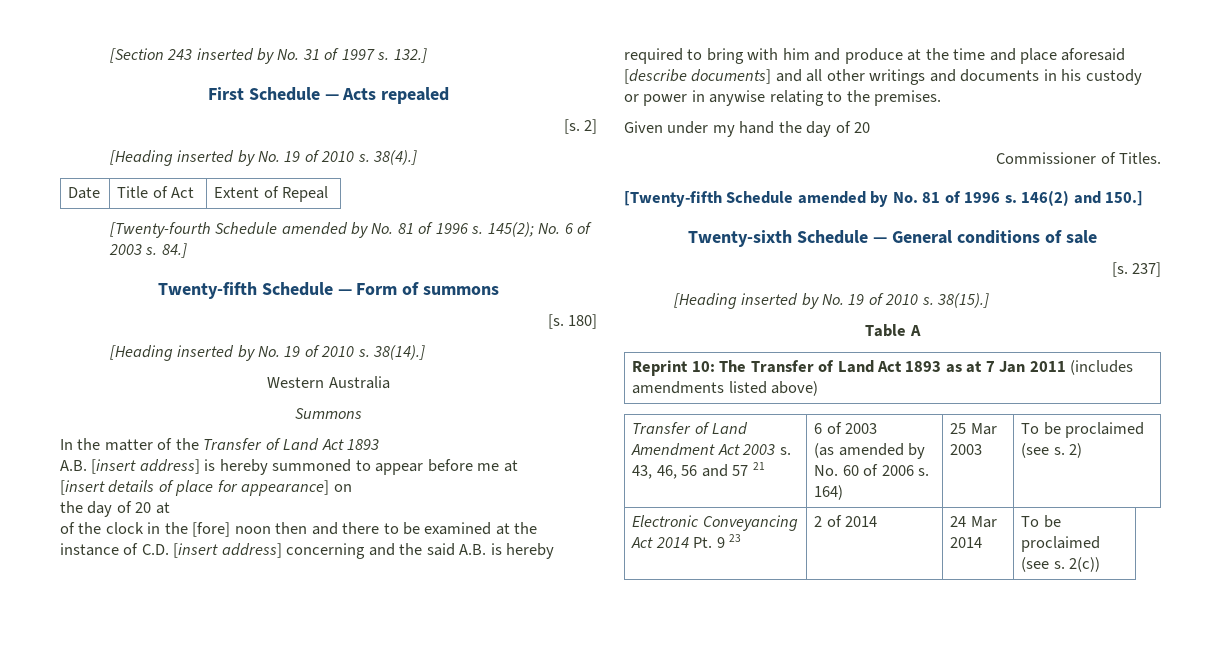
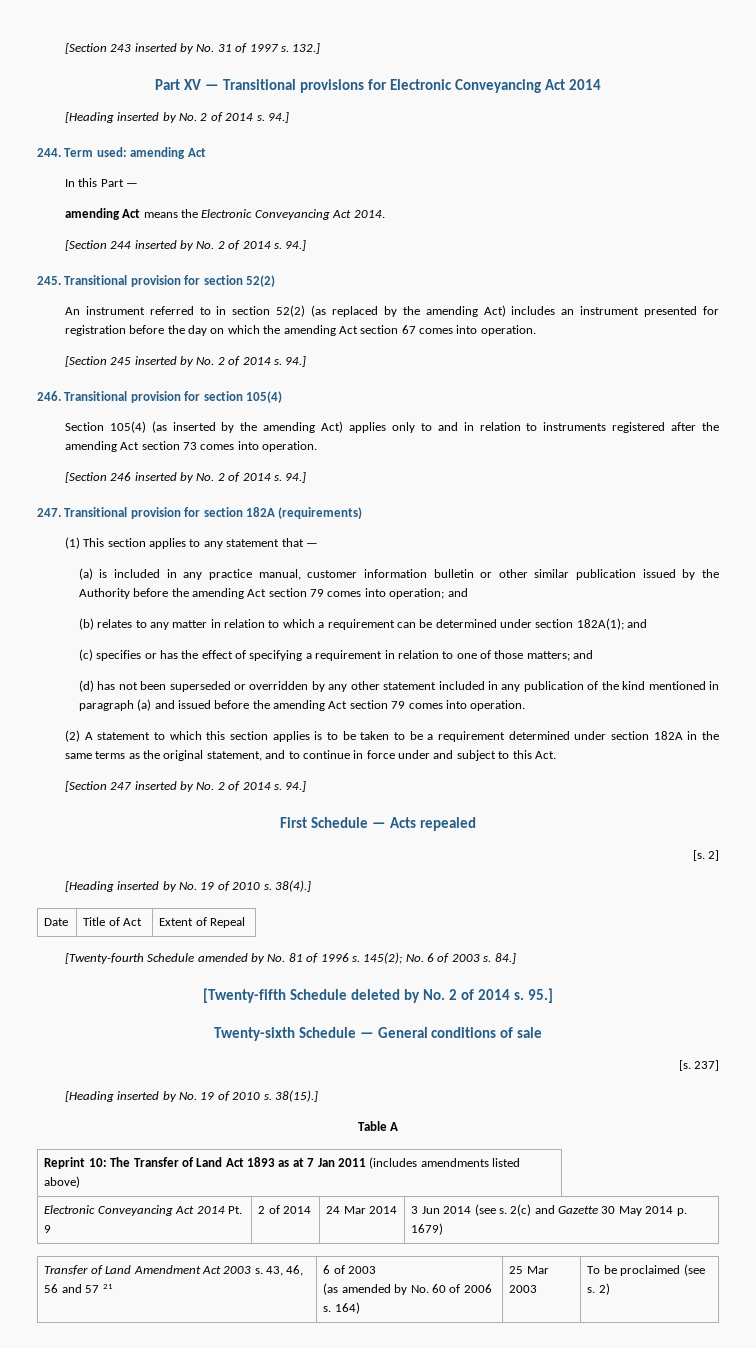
(427, 55) none -> [155,79,601,93] [64,112,289,123] [37,147,206,159] [64,178,139,187] [64,208,385,220] [64,240,307,251] [37,275,275,287] [64,305,720,317] [64,325,536,336] [64,356,307,367] [37,391,282,403] [64,421,719,433] [64,441,318,452] [64,472,307,483] [37,507,363,519] [64,537,318,549] [78,568,719,580] [78,588,468,599] [78,618,648,630] [78,649,594,661] [78,680,720,692] [78,699,526,711] [64,730,719,742] [64,750,556,761] [64,781,307,792] // Part XV — Transitional provisions for Electronic Conveyancing Act 2014 // [Heading inserted by No. 2 of 2014 s. 94.] // 244. Term used: amending Act // In this Part — // amending Act means the Electronic Conveyancing Act 2014. // [Section 244 inserted by No. 2 of 2014 s. 94.] // 245. Transitional provision for section 52(2) // An instrument referred to in section 52(2) (as replaced by the amending Act) includes an instrument presented for registration before the day on which the amending Act section 67 comes into operation. // [Section 245 inserted by No. 2 of 2014 s. 94.] // 246. Transitional provision for section 105(4) // Section 105(4) (as inserted by the amending Act) applies only to and in relation to instruments registered after the amending Act section 73 comes into operation. // [Section 246 inserted by No. 2 of 2014 s. 94.] // 247. Transitional provision for section 182A (requirements) // (1) This section applies to any statement that — // (a) is included in any practice manual, customer information bulletin or other similar publication issued by the Authority before the amending Act section 79 comes into operation; and // (b) relates to any matter in relation to which a requirement can be determined under section 182A(1); and // (c) specifies or has the effect of specifying a requirement in relation to one of those matters; and // (d) has not been superseded or overridden by any other statement included in any publication of the kind mentioned in paragraph (a) and issued before the amending Act section 79 comes into operation. // (2) A statement to which this section applies is to be taken to be a requirement determined under section 182A in the same terms as the original statement, and to continue in force under and subject to this Act. // [Section 247 inserted by No. 2 of 2014 s. 94.]
[157,282,500,299] [547,314,597,329] [109,345,426,361] [267,376,390,389] [295,408,362,419] [60,438,380,451] [60,459,518,475] [60,480,352,496] [60,501,170,517] [60,522,538,537] [60,543,555,559] [624,48,1126,64] [624,69,1142,85] [624,90,942,106] [624,121,871,137] [996,152,1161,164] [624,190,1144,207] Twenty-fifth Schedule — Form of summons // [s. 180] // [Heading inserted by No. 19 of 2010 s. 38(14).] // Western Australia // Summons // In the matter of the Transfer of Land Act 1893 // A.B. [insert address] is hereby summoned to appear before me at // [insert details of place for appearance] on // the day of 20 at // of the clock in the [fore] noon then and there to be examined at the instance of C.D. [insert address] concerning and the said A.B. is hereby required to bring with him and produce at the time and place aforesaid [describe documents] and all other writings and documents in his custody or power in anywise relating to the premises. // Given under my hand the day of 20 // Commissioner of Titles. // [Twenty-fifth Schedule amended by No. 81 of 1996 s. 146(2) and 150.] -> [203,988,553,1003] [Twenty-fifth Schedule deleted by No. 2 of 2014 s. 95.]
(819, 388) none -> [44,1205,242,1216] [44,1225,52,1233] [258,1205,312,1214] [326,1206,398,1214] [411,1204,687,1216] [411,1223,444,1235] // Electronic Conveyancing Act 2014 Pt. 9 | 2 of 2014 | 24 Mar 2014 | 3 Jun 2014 (see s. 2(c) and Gazette 30 May 2014 p. 1679)
[632,515,798,531] [631,534,742,548] [814,515,878,527] [950,516,997,528] [950,537,983,548] [1021,515,1061,528] [1021,536,1101,552] [1021,557,1101,572] // Electronic Conveyancing Act 2014 Pt. 9 23 | 2 of 2014 | 24 Mar 2014 | To be proclaimed (see s. 2(c)) -> (610, 1289) none

